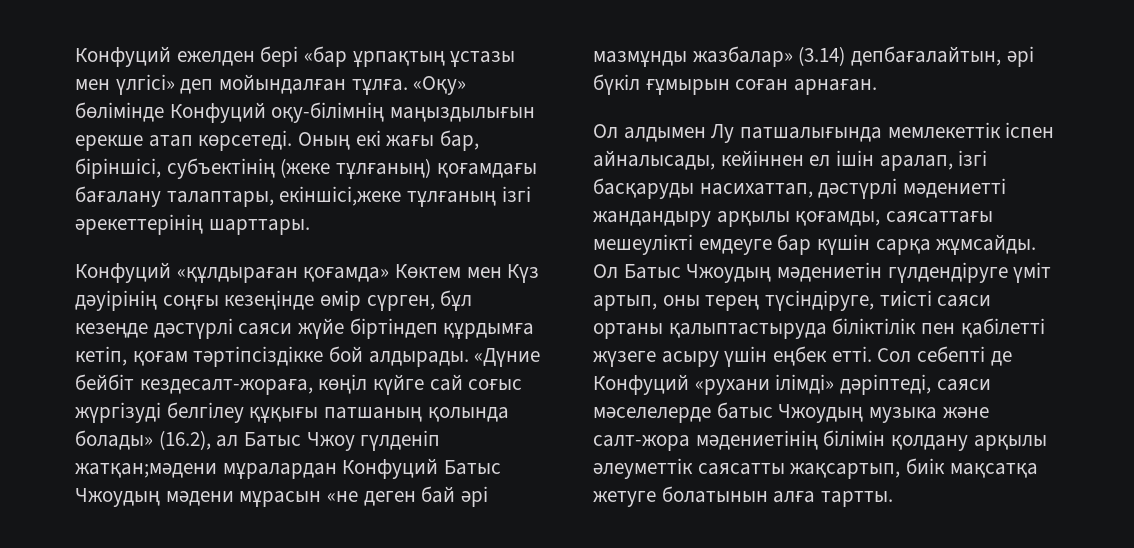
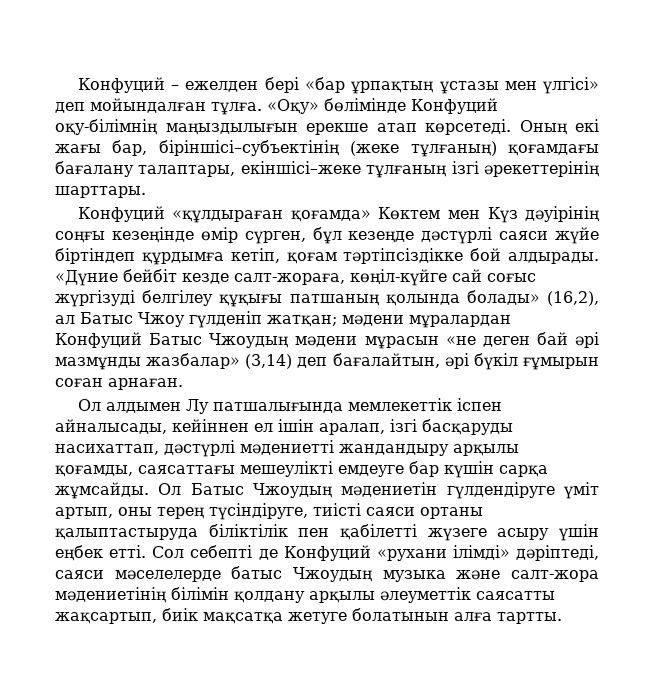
[75,46,171,67] Конфуций -> [77,77,180,93] Конфуций –
[75,158,275,179] біріншісі, субъектінің -> [158,140,339,156] біріншісі–субъектінің
[279,186,402,206] екіншісі,жеке -> [240,161,361,174] екіншісі–жеке
[139,374,425,395] кездесалт-жораға, көңіл күйге -> [182,269,447,286] кезде салт-жораға, көңіл-күйге
[158,430,211,450] (16.2), -> [547,291,599,306] (16,2),
[75,463,217,478] жатқан;мәдени -> [267,315,404,327] жатқан; мәдени
[798,46,1002,66] (3.14) депбағалайтын, -> [245,353,440,369] (3,14) деп бағалайтын,

